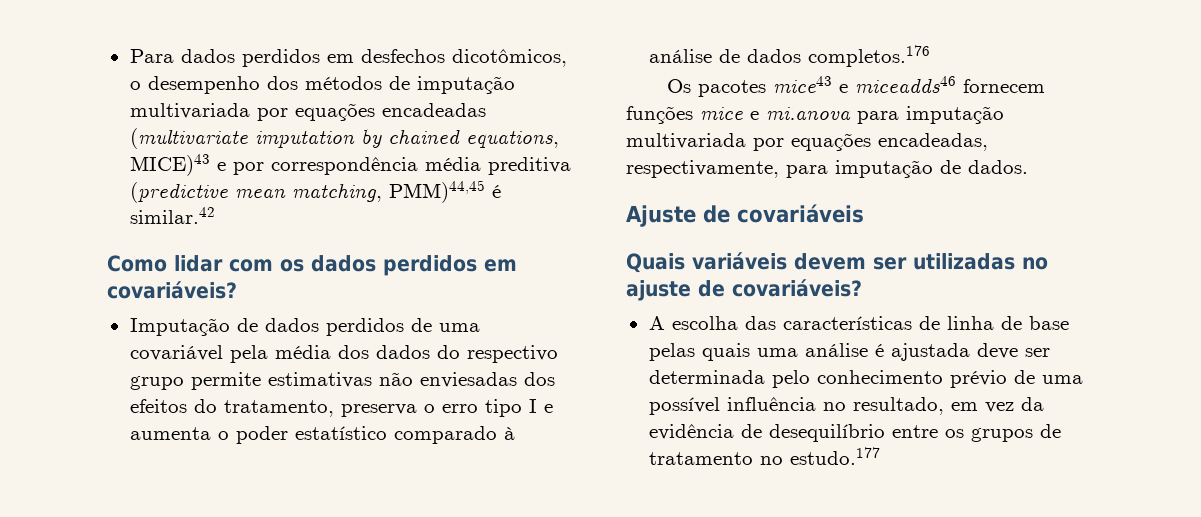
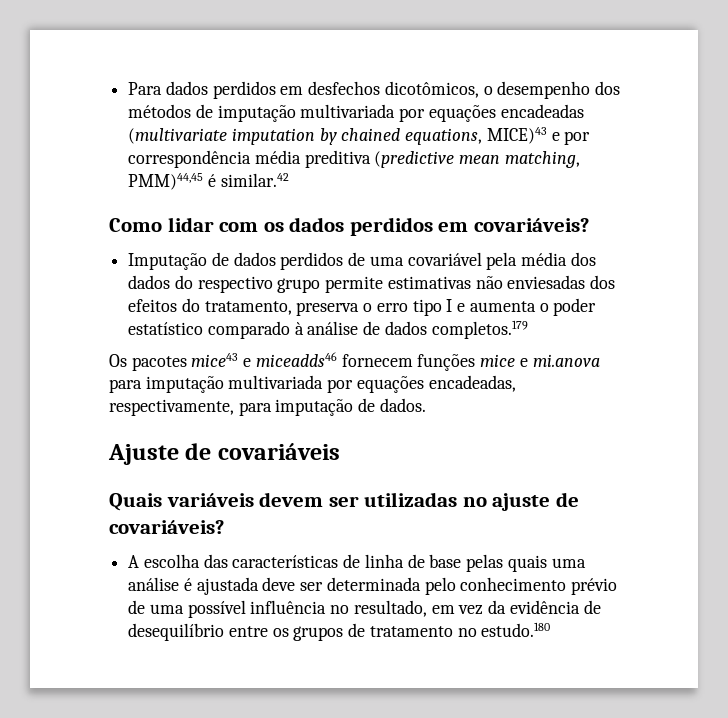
[807,45,930,67] completos.176 -> [431,320,528,339] completos.179
[789,447,880,465] estudo.177 -> [481,622,551,637] estudo.180

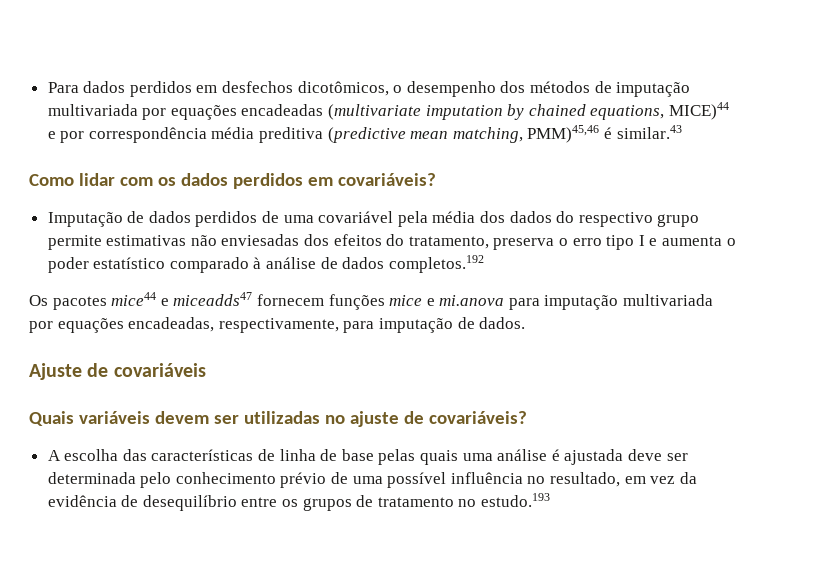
[486,127,547,144] MICE)43 -> [669,102,730,120] MICE)44
[128,173,289,190] PMM)44,45 é similar.42 -> [527,125,682,143] PMM)45,46 é similar.43
[431,320,528,339] completos.179 -> [388,255,484,273] completos.192
[191,352,337,367] mice43 e miceadds46 -> [111,292,253,306] mice44 e miceadds47
[481,622,551,637] estudo.180 -> [481,493,551,507] estudo.193

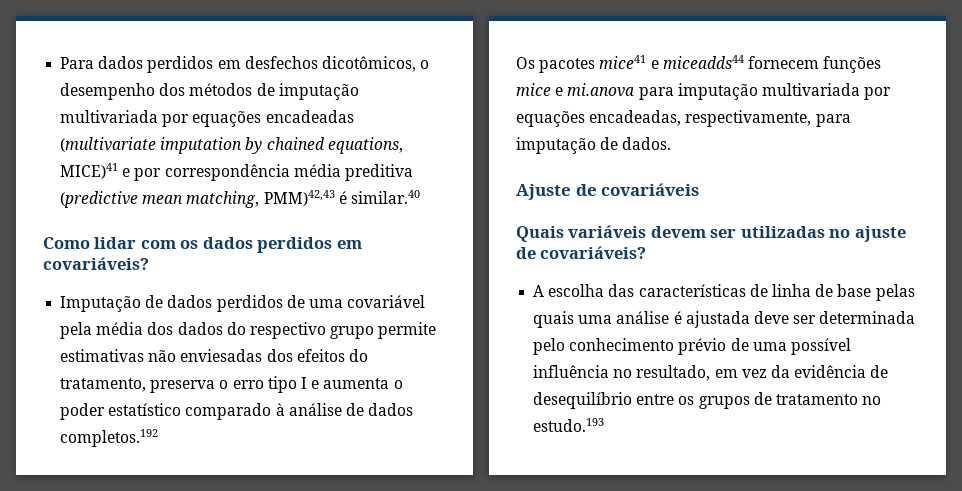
[669,102,730,120] MICE)44 -> [60,163,119,179] MICE)41
[527,125,682,143] PMM)45,46 é similar.43 -> [263,190,420,206] PMM)42,43 é similar.40
[111,292,253,306] mice44 e miceadds47 -> [599,55,744,69] mice41 e miceadds44

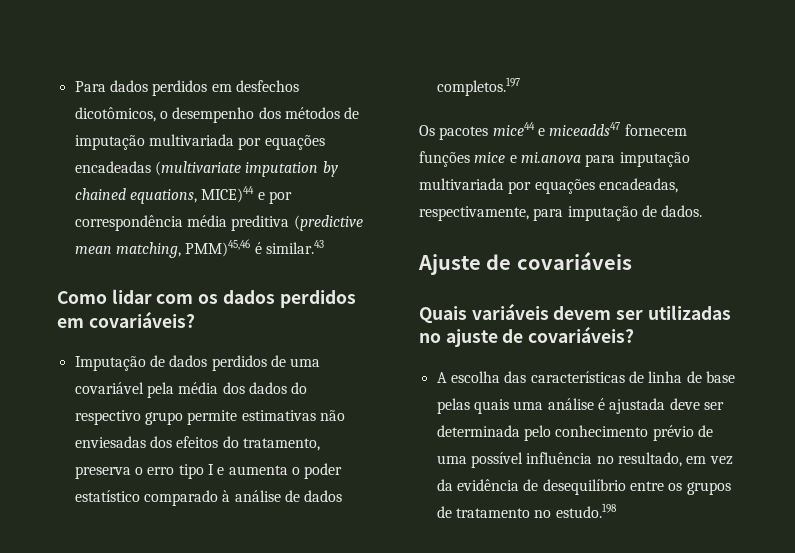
[60,163,119,179] MICE)41 -> [201,186,255,203] MICE)44
[263,190,420,206] PMM)42,43 é similar.40 -> [185,239,324,257] PMM)45,46 é similar.43
[60,429,159,447] completos.192 -> [436,77,520,96] completos.197
[599,55,744,69] mice41 e miceadds44 -> [492,122,621,136] mice44 e miceadds47
[533,418,605,432] estudo.193 -> [555,503,617,518] estudo.198

